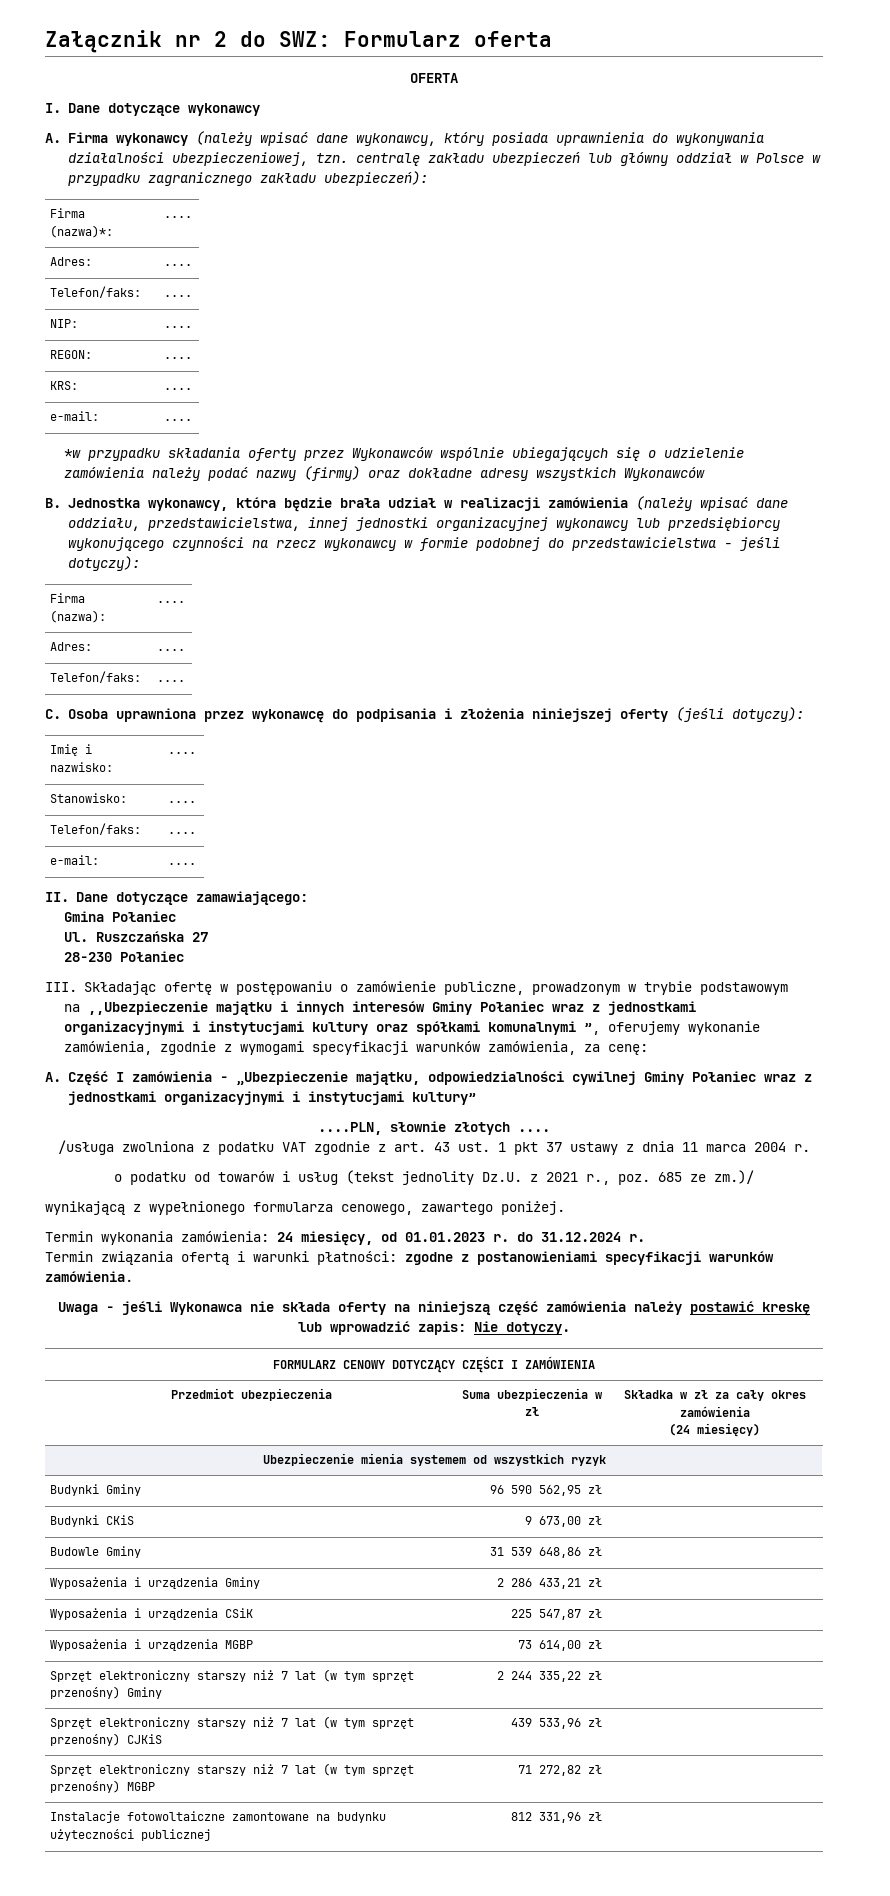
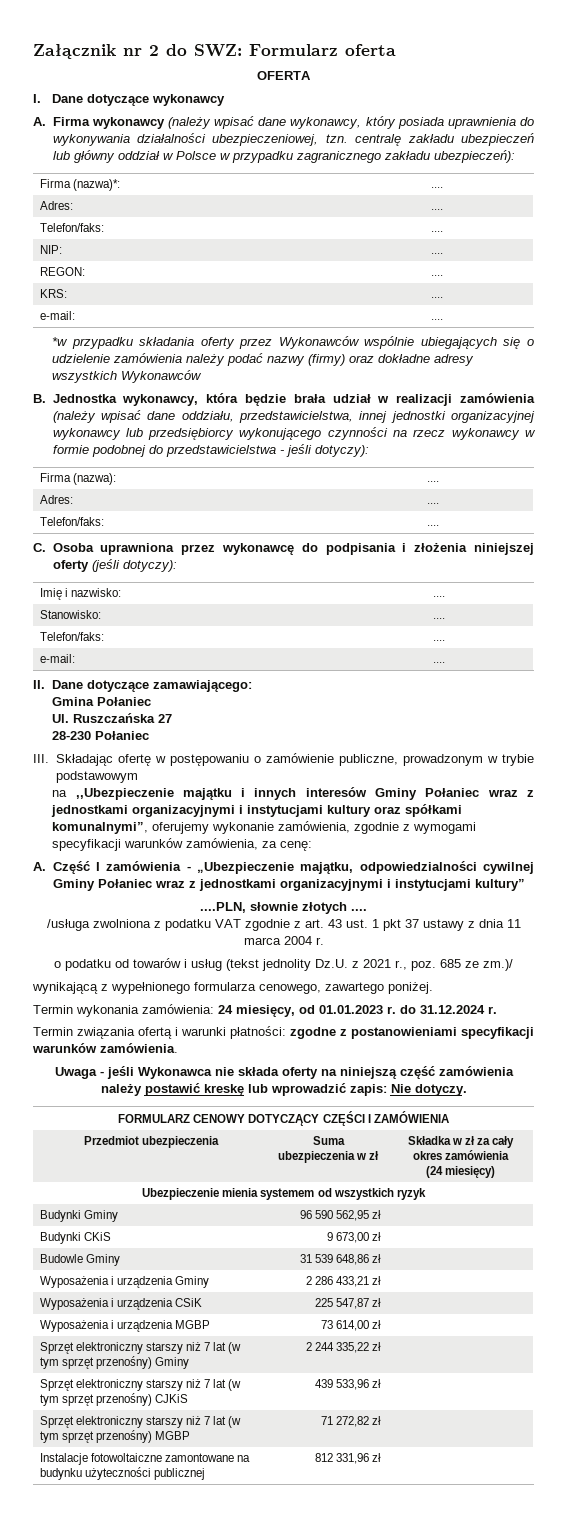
[487,1021,600,1035] komunalnymi ”, -> [52,822,149,834] komunalnymi”,

